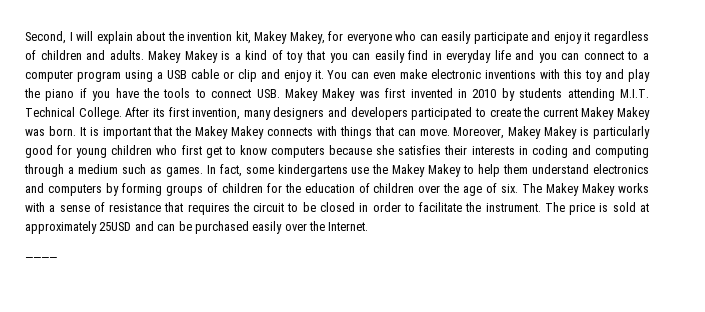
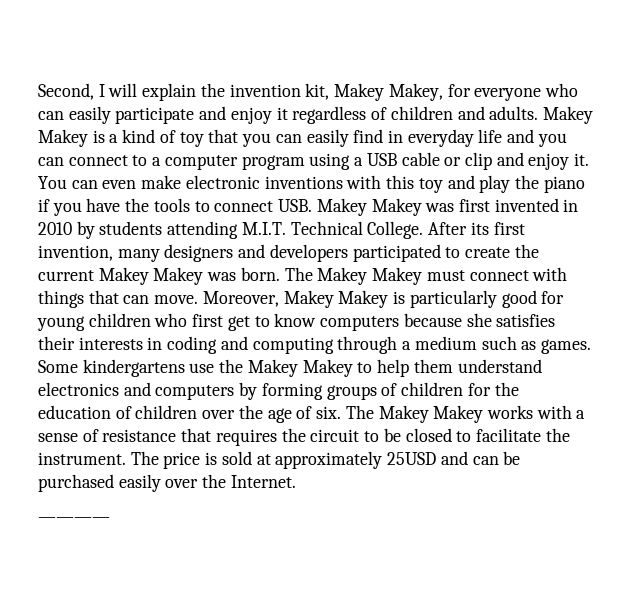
[136,31,166,41] about -> (197, 92) none
[79,126,314,139] It is important that the Makey Makey connects -> [284,267,529,285] The Makey Makey must connect
[206,164,274,177] In fact, some -> [38,360,78,373] Some
[359,202,401,212] in order -> (452, 435) none

